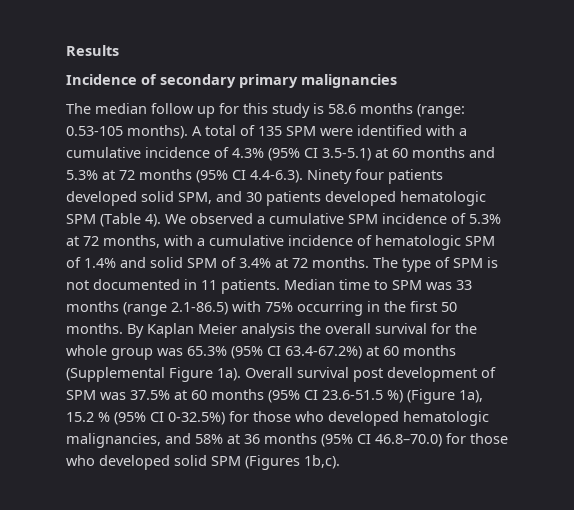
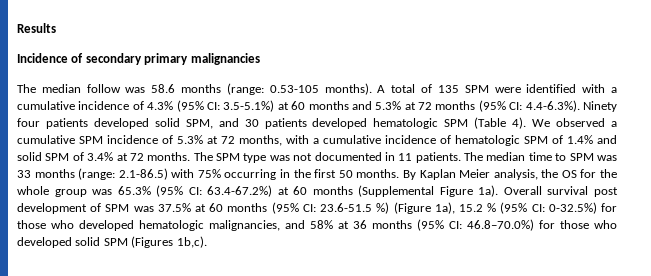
[197,103,324,118] up for this study is -> [125,87,146,93] was
[304,148,371,161] CI 3.5-5.1) -> [206,100,275,112] CI: 3.5-5.1%)
[232,170,303,183] CI 4.4-6.3). -> [509,100,580,112] CI: 4.4-6.3%).
[402,257,498,272] type of SPM is -> [216,153,290,163] SPM type was
[284,279,335,290] Median -> [464,152,526,161] The median
[123,302,167,316] (range -> [78,168,116,180] (range:
[241,323,427,338] analysis the overall survival -> [493,169,577,180] analysis, the OS
[267,346,281,356] CI -> [188,187,202,195] CI:
[304,390,318,400] CI -> [302,204,316,212] CI:
[150,412,164,422] CI -> [531,204,545,212] CI:
[357,434,442,447] CI 46.8–70.0) -> [449,219,534,231] CI: 46.8–70.0%)

